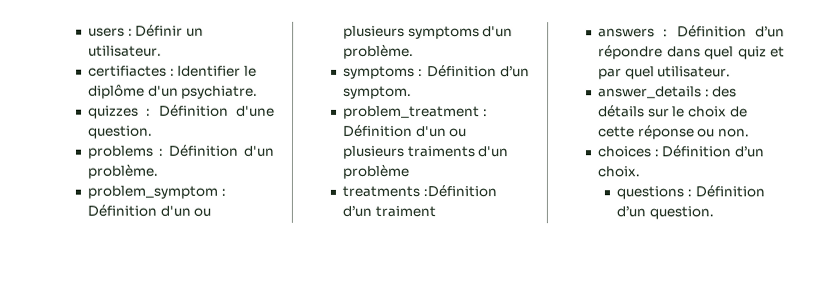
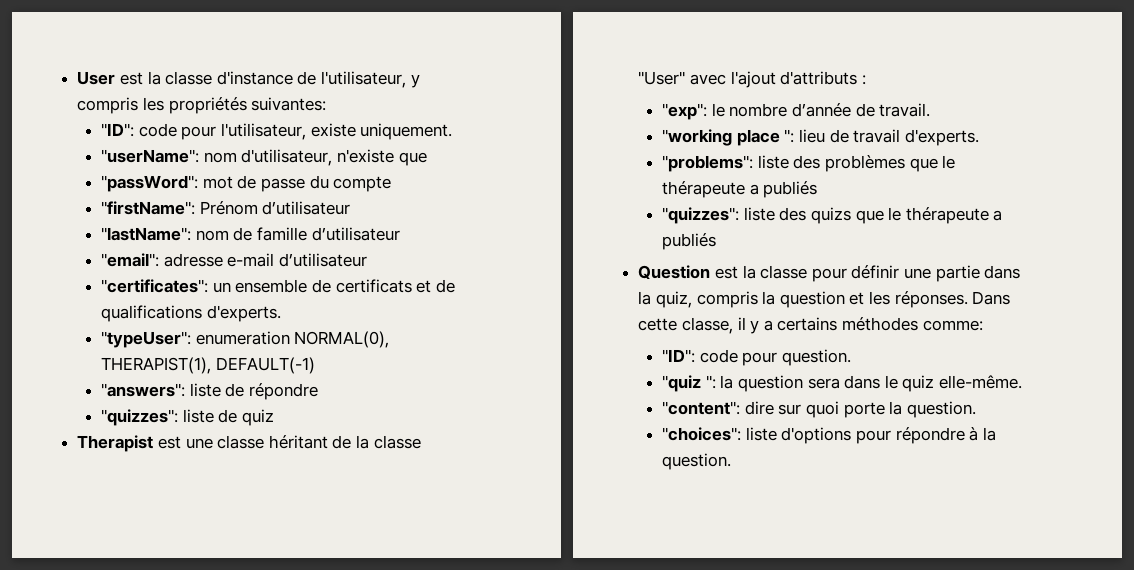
[88,24,205,37] [88,45,163,57] [88,65,258,77] [88,84,259,99] [88,104,275,119] [88,125,154,139] [87,144,274,159] [87,164,159,179] [87,185,226,199] [87,204,212,217] [343,25,514,40] [343,44,415,59] [343,65,530,79] [343,85,413,99] [343,105,488,120] [343,124,468,138] [342,145,509,159] [342,164,410,179] [342,185,497,198] [342,205,436,218] [598,25,785,38] [598,45,785,60] [598,66,732,80] [598,86,738,99] [598,105,748,118] [598,125,751,140] [597,145,765,158] [597,166,641,178] [616,185,765,200] [616,206,647,218] users : Définir un utilisateur. // certifiactes : Identifier le diplôme d'un psychiatre. // quizzes : Définition d'une question. // problems : Définition d'un problème. // problem_symptom : Définition d'un ou plusieurs symptoms d'un problème. // symptoms : Définition d’un symptom. // problem_treatment : Définition d'un ou plusieurs traiments d'un problème // treatments :Définition d’un traiment // answers : Définition d’un répondre dans quel quiz et par quel utilisateur. // answer_details : des détails sur le choix de cette réponse ou non. // choices : Définition d’un choix. // questions : Définition d’un -> [77,71,420,88] [77,97,327,114] [101,123,453,140] [101,149,427,166] [101,175,392,192] [101,201,351,215] [101,227,400,241] [101,253,367,267] [101,279,455,293] [101,305,281,322] [101,331,390,348] [101,357,315,374] [101,383,318,400] [101,409,274,426] [77,435,421,452] [638,71,866,88] [662,103,931,120] [662,129,979,146] [662,155,956,172] [662,181,818,198] [662,207,1003,224] [662,233,717,250] [638,265,1021,282] [638,291,1011,308] [638,317,983,334] [662,349,851,366] [662,375,1022,392] [662,401,976,418] [662,427,996,444] User est la classe d'instance de l'utilisateur, y compris les propriétés suivantes: // "ID": code pour l'utilisateur, existe uniquement. // "userName": nom d'utilisateur, n'existe que // "passWord": mot de passe du compte // "firstName": Prénom d’utilisateur // "lastName": nom de famille d’utilisateur // "email": adresse e-mail d’utilisateur // "certificates": un ensemble de certificats et de qualifications d'experts. // "typeUser": enumeration NORMAL(0), THERAPIST(1), DEFAULT(-1) // "answers": liste de répondre // "quizzes": liste de quiz // Therapist est une classe héritant de la classe "User" avec l'ajout d'attributs : // "exp": le nombre d’année de travail. // "working place ": lieu de travail d'experts. // "problems": liste des problèmes que le thérapeute a publiés // "quizzes": liste des quizs que le thérapeute a publiés // Question est la classe pour définir une partie dans la quiz, compris la question et les réponses. Dans cette classe, il y a certains méthodes comme: // "ID": code pour question. // "quiz ": la question sera dans le quiz elle-même. // "content": dire sur quoi porte la question. // "choices": liste d'options pour répondre à la

